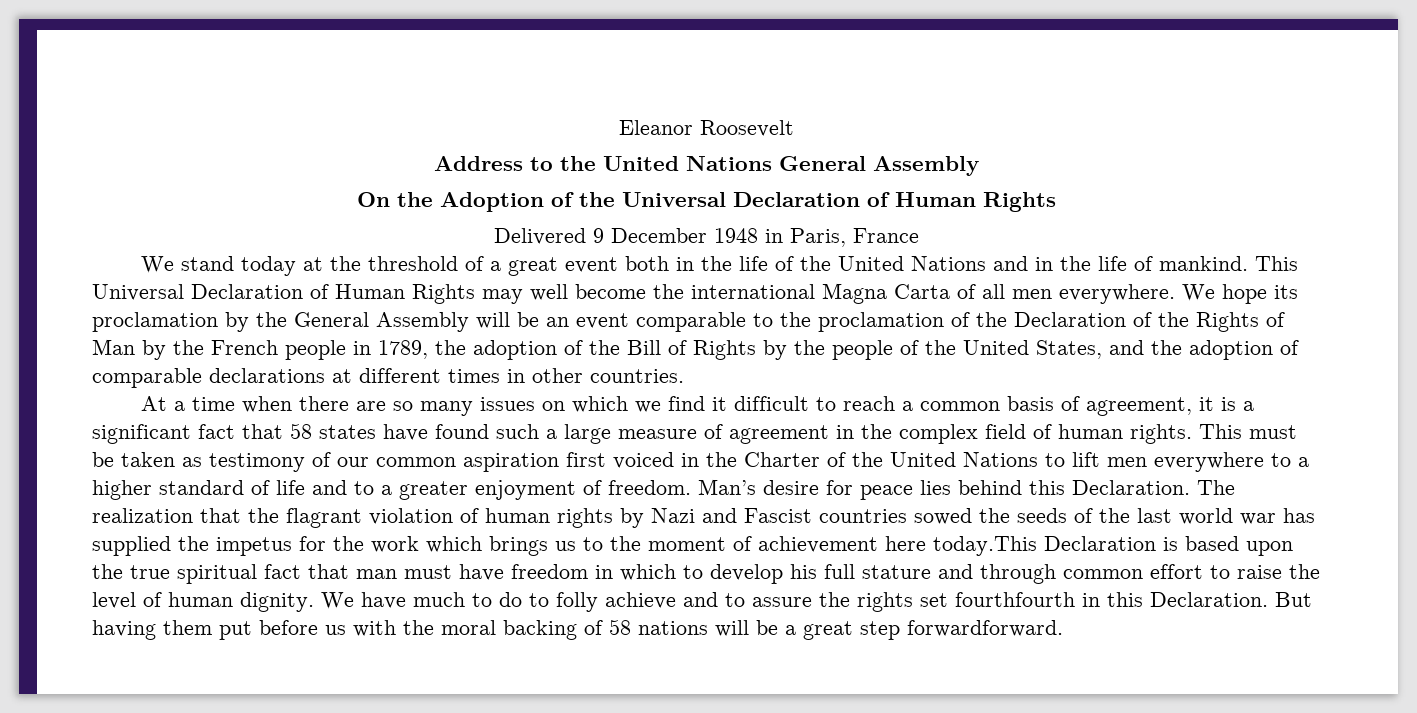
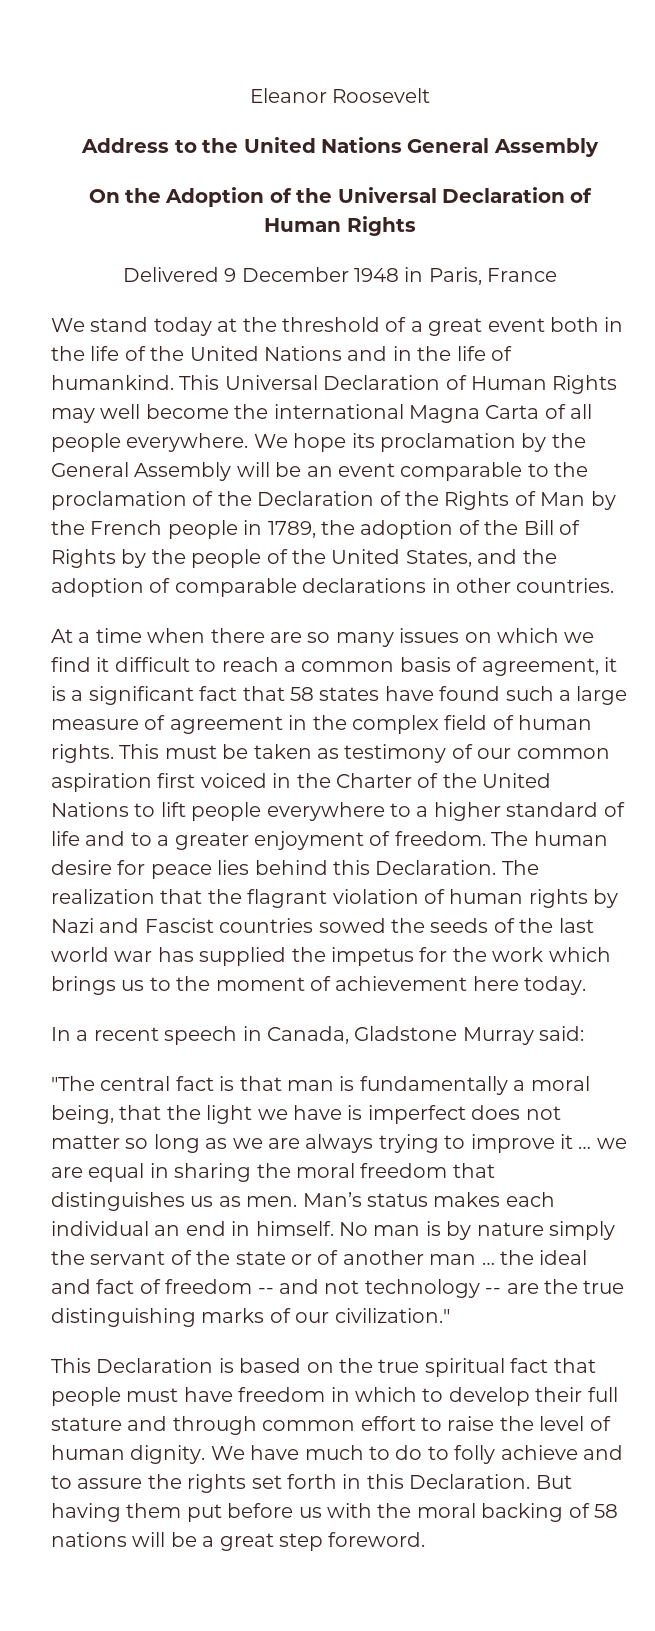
[1158,256,1248,271] mankind. -> [51,375,174,390] humankind.
[1012,289,1052,299] men -> [51,433,121,452] people
[332,368,500,383] at different times -> (427, 585) none
[1107,457,1147,467] men -> [191,802,262,821] people
[698,479,756,495] Man’s -> [491,831,608,846] The human
[933,536,1037,556] today.This -> [524,976,587,995] [51,1026,585,1045] [51,1076,590,1095] [51,1105,561,1124] [51,1134,627,1153] [51,1163,495,1182] [51,1192,555,1211] [51,1221,615,1240] [51,1250,588,1265] [51,1279,625,1298] [51,1308,450,1327] [51,1358,91,1373] today. // In a recent speech in Canada, Gladstone Murray said: // "The central fact is that man is fundamentally a moral being, that the light we have is imperfect does not matter so long as we are always trying to improve it … we are equal in sharing the moral freedom that distinguishes us as men. Man’s status makes each individual an end in himself. No man is by nature simply the servant of the state or of another man … the ideal and fact of freedom -- and not technology -- are the true distinguishing marks of our civilization." // This
[1246,541,1293,556] upon -> [306,1362,334,1373] on
[356,569,397,579] man -> [51,1387,121,1406] people
[790,564,817,579] his -> [535,1387,583,1402] their
[955,592,1075,607] fourthfourth -> [287,1474,337,1489] forth
[907,620,1063,637] forwardforward. -> [328,1532,426,1547] foreword.

